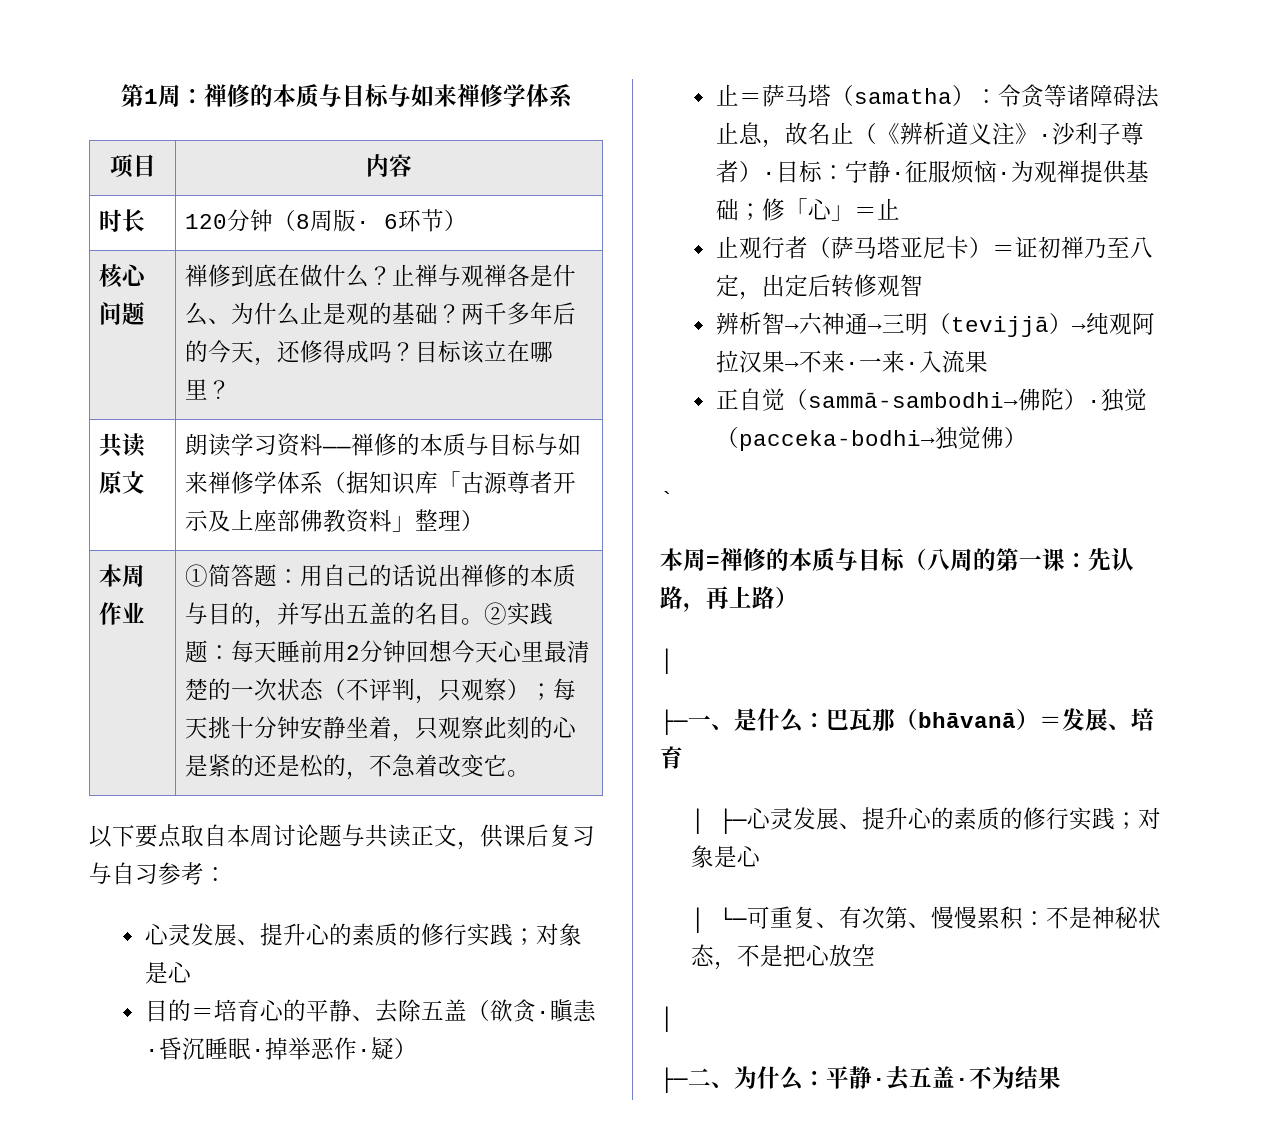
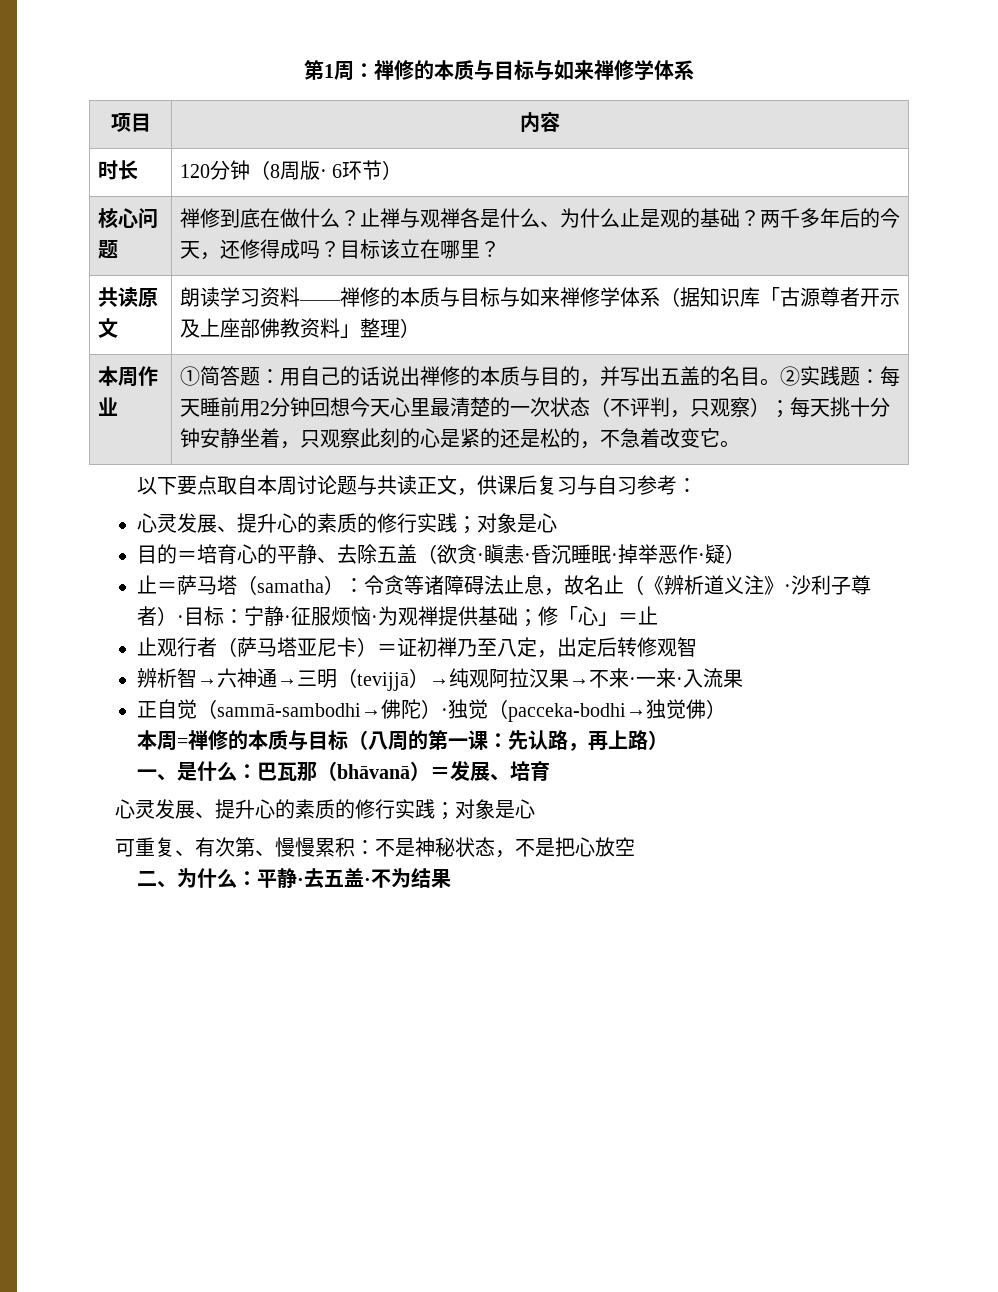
[660,491,674,507] // ` -> (726, 709) none
[660,648,674,674] [660,709,688,735] │ // ├─ -> (668, 740) none
[690,808,747,834] │ ├─ -> (550, 771) none
[690,907,747,933] │ └─ -> (535, 809) none
[660,1006,674,1032] [660,1067,688,1093] │ // ├─ -> (635, 846) none

